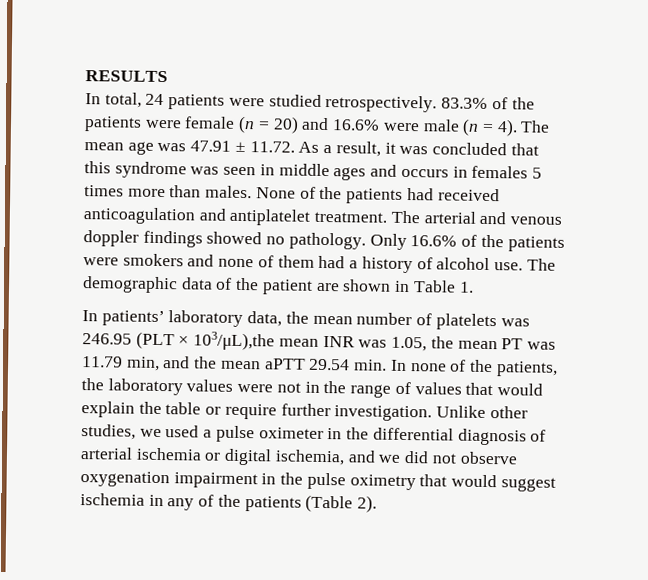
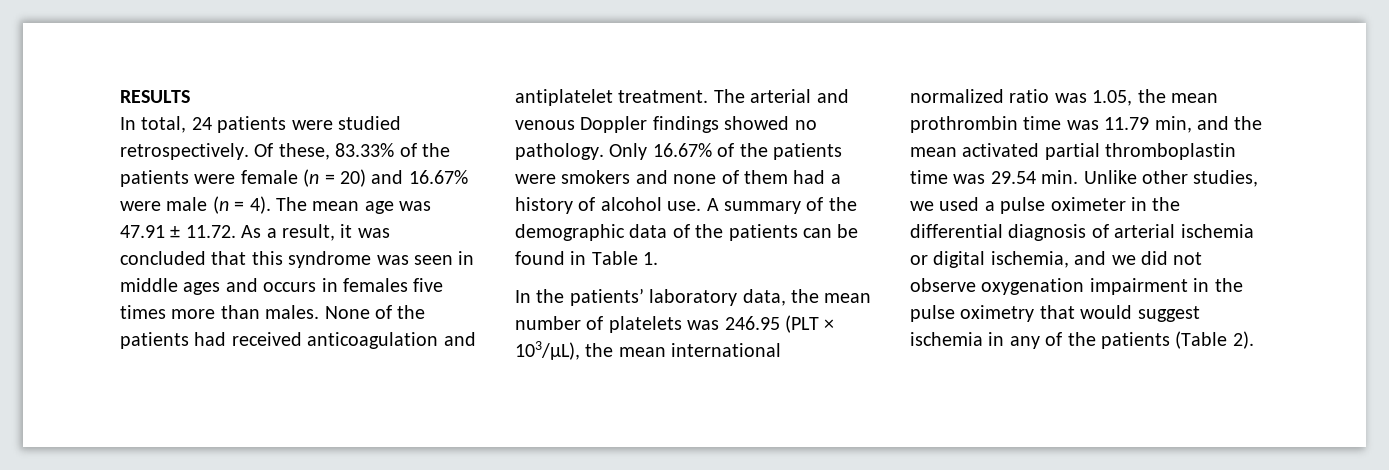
[441,97,489,109] 83.3% -> [254,143,395,160] Of these, 83.33%
[332,119,381,131] 16.6% -> [408,170,468,184] 16.67%
[531,167,542,179] 5 -> [413,278,444,292] five
[83,230,139,247] doppler -> [580,116,648,133] Doppler
[410,235,458,247] 16.6% -> [652,143,712,157] 16.67%
[526,258,556,271] [82,276,392,295] The demographic data of the patient are shown -> [706,197,857,214] [515,224,859,241] [515,251,565,265] A summary of the demographic data of the patients can be found
(98, 316) none -> [536,289,565,303] the
[193,331,355,351] 103/μL),the mean INR -> [515,341,782,360] [910,89,1050,103] 103/μL), the mean international normalized ratio
[501,338,524,350] PT -> [910,116,1062,133] prothrombin time
[264,358,558,377] [81,378,543,398] [81,401,433,422] aPTT 29.54 min. In none of the patients, the laboratory values were not in the range of values that would explain the table or require further investigation. -> [962,143,1237,160] [910,170,1079,184] activated partial thromboplastin time was 29.54 min.

